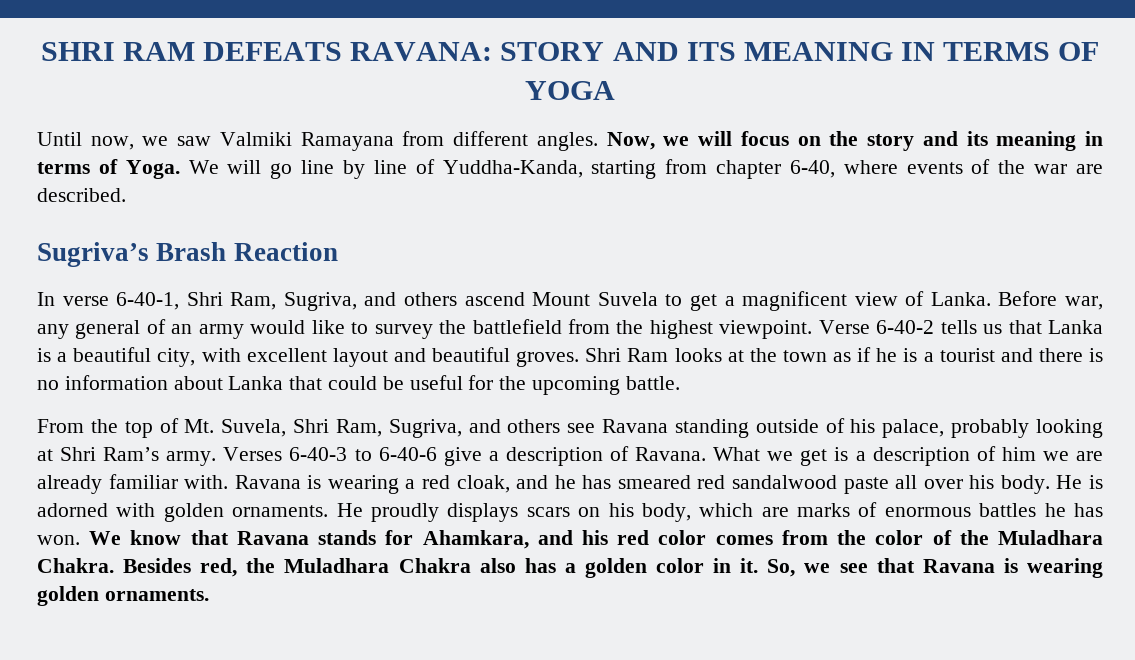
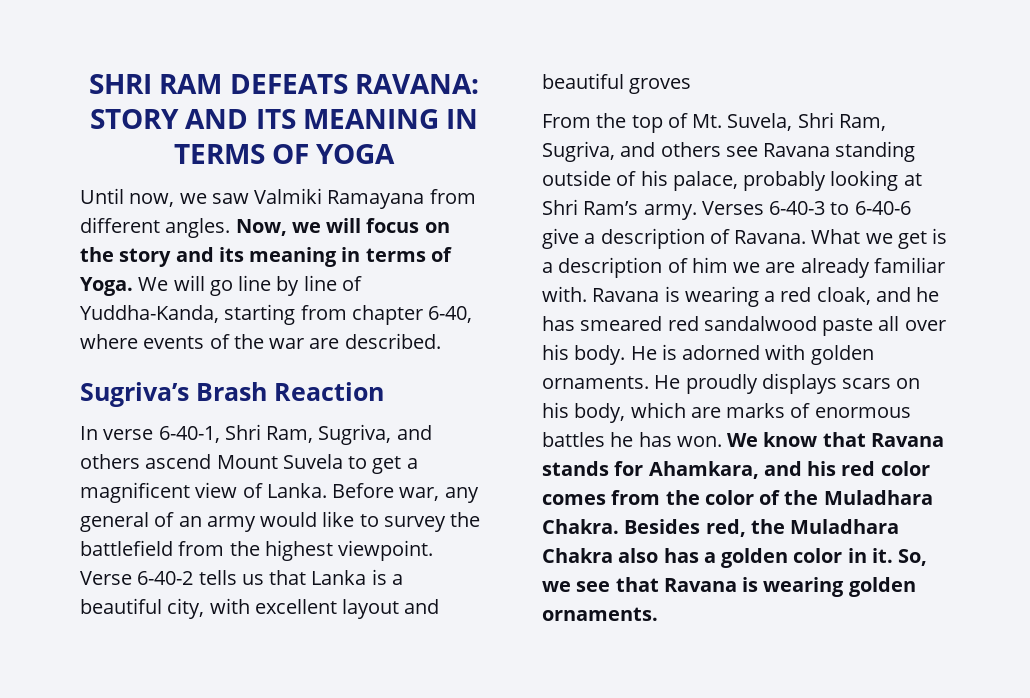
[516,347,1103,367] [37,375,680,395] groves. Shri Ram looks at the town as if he is a tourist and there is no information about Lanka that could be useful for the upcoming battle. -> [629,78,692,94] groves

